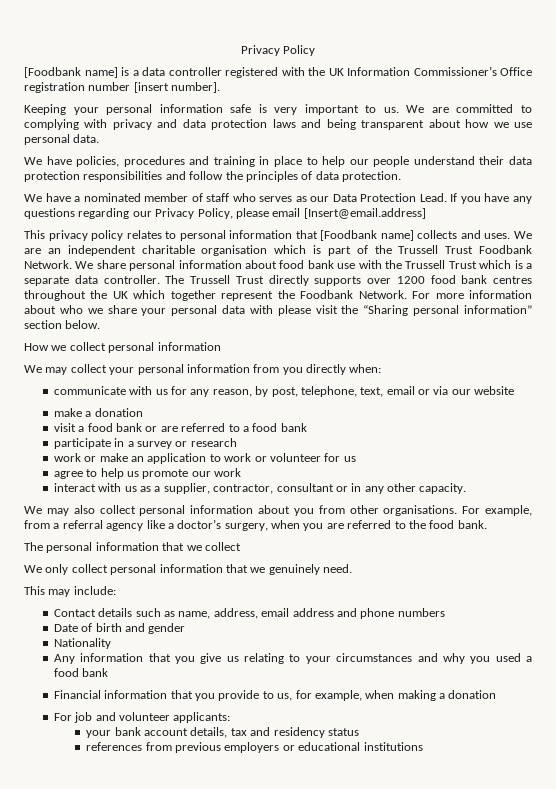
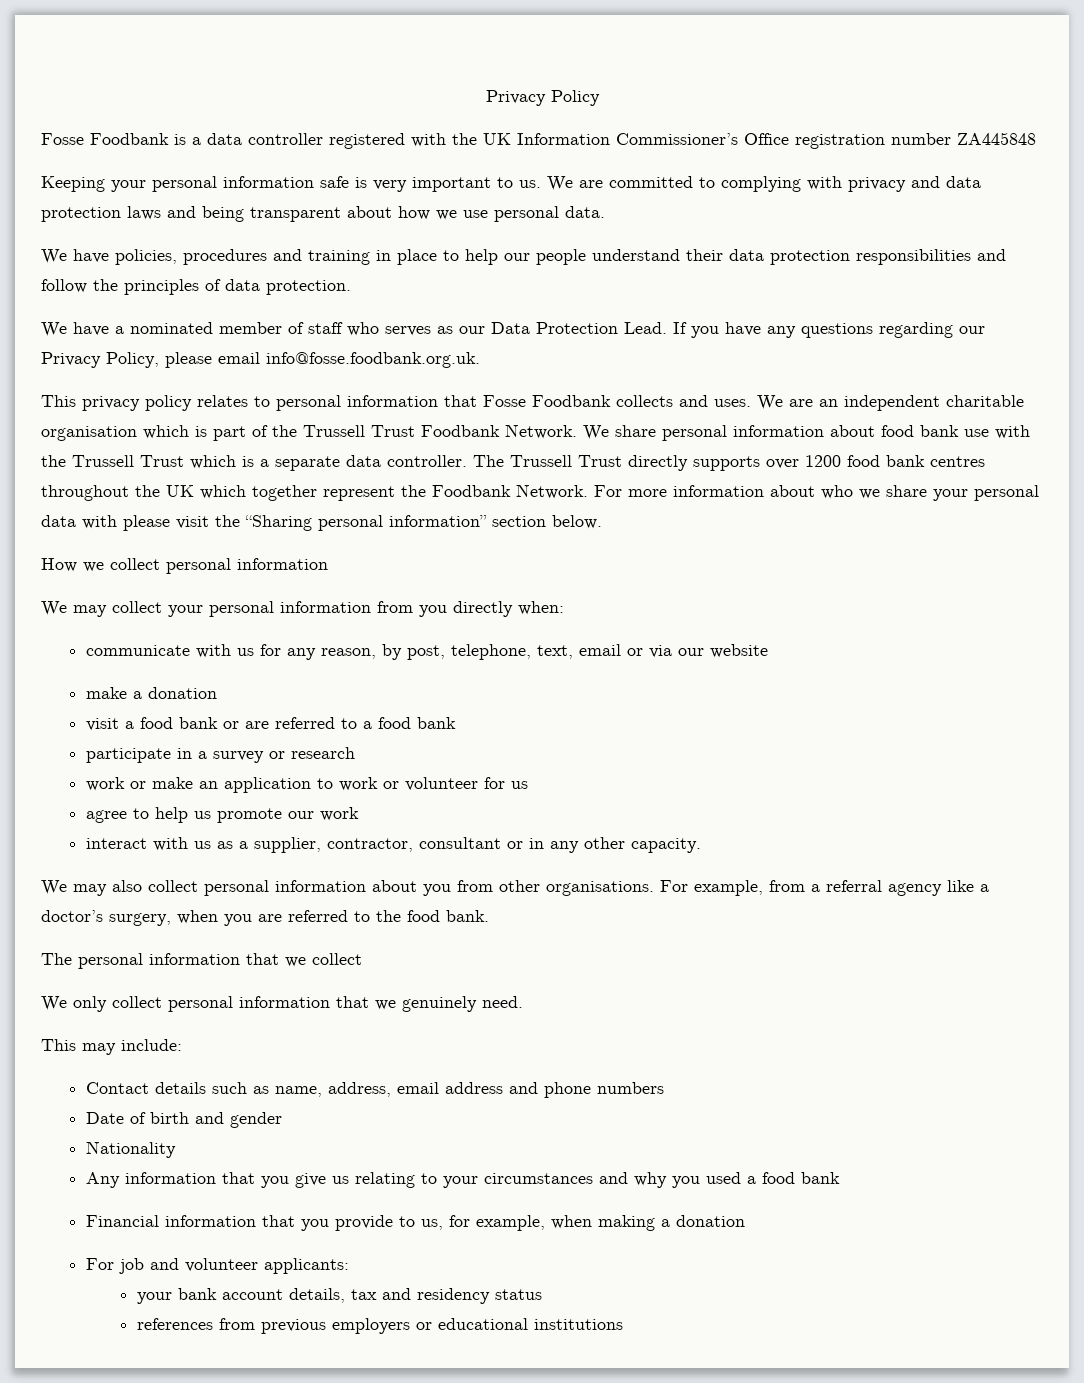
[24,67,118,78] [Foodbank name] -> [41,133,169,145] Fosse Foodbank
[133,82,221,93] [insert number]. -> [957,132,1036,145] ZA445848
[303,208,426,219] [Insert@email.address] -> [266,352,480,368] info@fosse.foodbank.org.uk.
[320,230,414,241] [Foodbank name] -> [483,395,611,407] Fosse Foodbank

